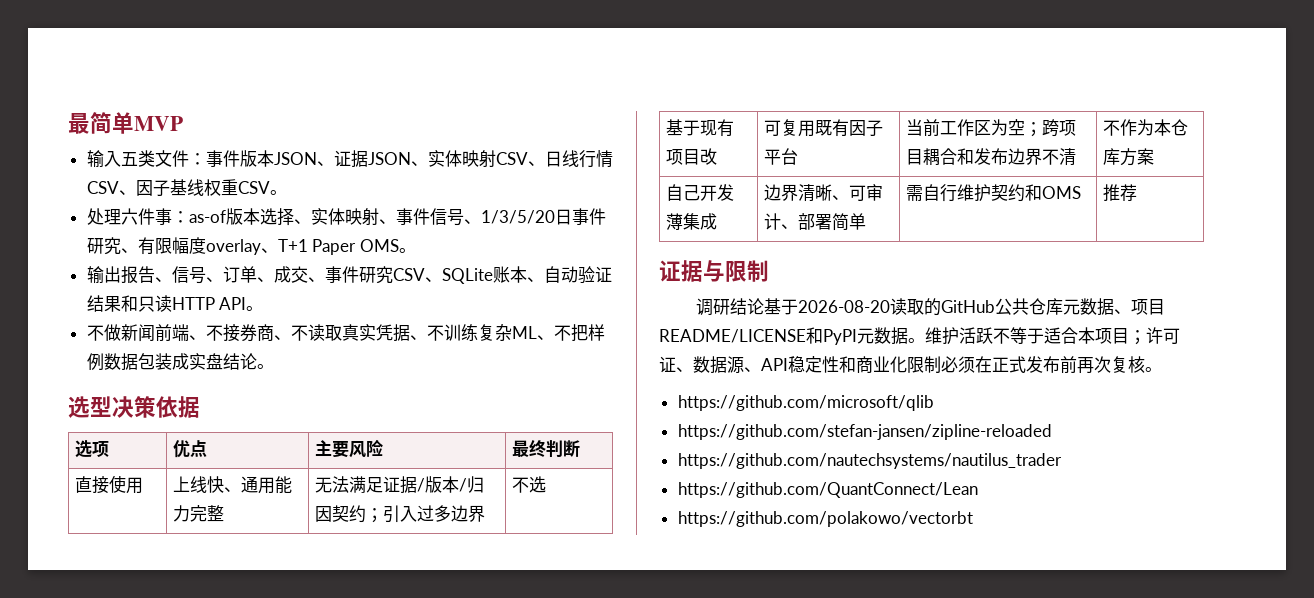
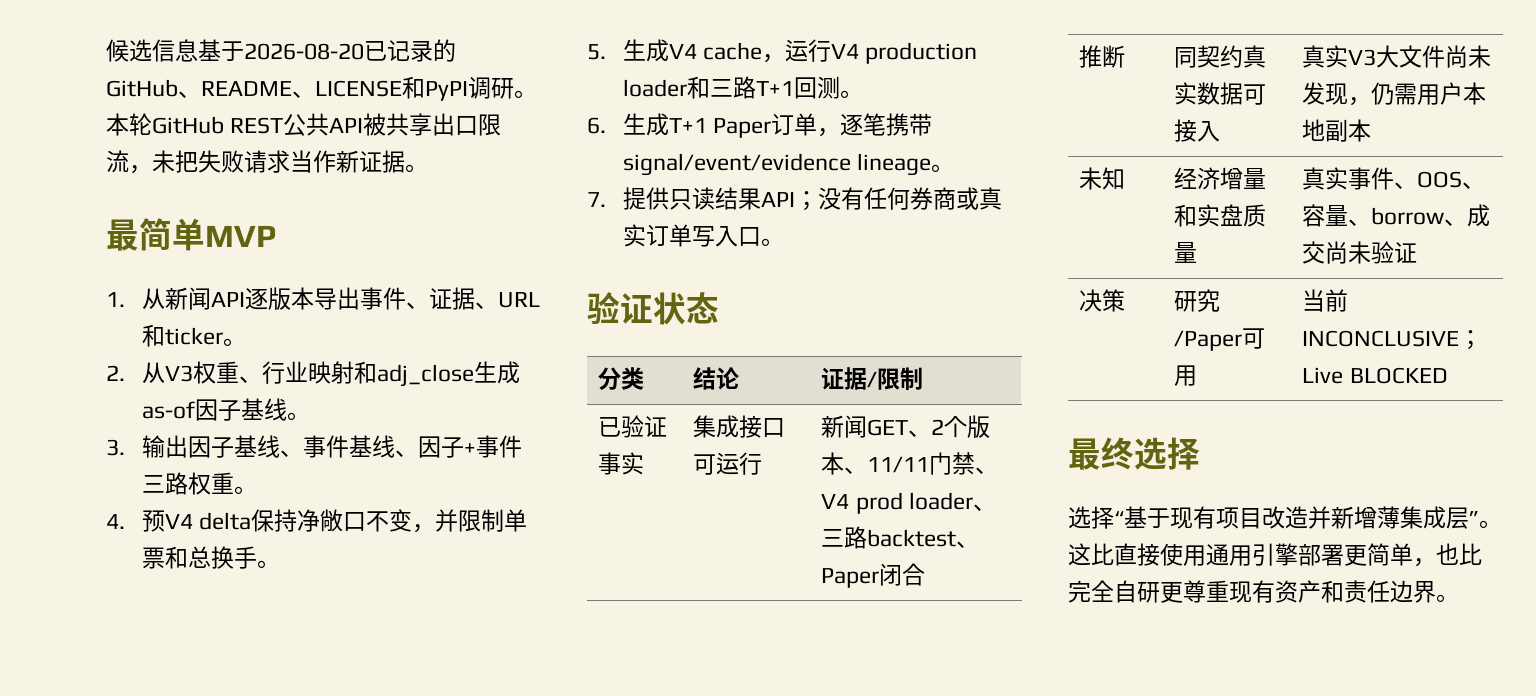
[68,112,183,134] [86,150,613,168] [86,179,287,197] [86,208,606,226] [86,237,416,255] [86,266,612,284] [86,295,264,312] [86,324,605,342] [86,353,274,371] [68,396,200,418] [75,440,110,458] [173,440,208,458] [315,439,384,458] [512,440,581,458] [75,475,144,494] [173,476,293,494] [173,505,225,522] [315,476,485,494] [315,505,486,523] [512,476,547,493] [666,119,735,137] [666,148,718,165] [764,119,884,137] [764,148,799,165] [906,119,1077,137] [906,148,1077,166] [1103,119,1189,136] [1103,148,1155,166] [666,184,735,201] [666,213,718,230] [764,184,884,202] [764,213,867,231] [906,184,1082,202] [1103,184,1138,202] [659,260,769,282] [696,298,1166,316] [659,327,1180,345] [659,356,1162,374] [677,395,934,411] [677,424,1052,440] [677,453,1062,469] [677,482,978,498] [677,511,973,527] 最简单MVP // 输入五类文件：事件版本JSON、证据JSON、实体映射CSV、日线行情CSV、因子基线权重CSV。 // 处理六件事：as-of版本选择、实体映射、事件信号、1/3/5/20日事件研究、有限幅度overlay、T+1 Paper OMS。 // 输出报告、信号、订单、成交、事件研究CSV、SQLite账本、自动验证结果和只读HTTP API。 // 不做新闻前端、不接券商、不读取真实凭据、不训练复杂ML、不把样例数据包装成实盘结论。 // 选型决策依据 // 选项 | 优点 | 主要风险 | 最终判断 // 直接使用 | 上线快、通用能力完整 | 无法满足证据/版本/归因契约；引入过多边界 | 不选 // 基于现有项目改 | 可复用既有因子平台 | 当前工作区为空；跨项目耦合和发布边界不清 | 不作为本仓库方案 // 自己开发薄集成 | 边界清晰、可审计、部署简单 | 需自行维护契约和OMS | 推荐 // 证据与限制 // 调研结论基于2026-08-20读取的GitHub公共仓库元数据、项目README/LICENSE和PyPI元数据。维护活跃不等于适合本项目；许可证、数据源、API稳定性和商业化限制必须在正式发布前再次复核。 // https://github.com/microsoft/qlib // https://github.com/stefan-jansen/zipline-reloaded // https://github.com/nautechsystems/nautilus_trader // https://github.com/QuantConnect/Lean // https://github.com/polakowo/vectorbt -> [106,39,456,62] [106,76,537,101] [106,113,502,136] [106,150,428,174] [106,218,276,251] [106,287,540,310] [141,324,246,347] [106,361,520,387] [141,398,310,421] [106,435,522,458] [141,472,257,495] [106,509,527,533] [141,546,280,569] [587,39,978,64] [622,76,863,99] [587,113,932,138] [622,153,954,176] [587,187,1002,211] [622,224,784,247] [587,292,719,325] [598,367,645,390] [693,367,740,390] [821,367,924,390] [598,415,668,438] [598,452,645,475] [693,415,786,438] [693,452,763,475] [821,415,991,438] [821,452,999,475] [821,492,996,514] [821,526,980,549] [821,563,926,588] [1079,45,1126,68] [1174,45,1267,68] [1174,82,1267,105] [1174,119,1221,142] [1302,45,1492,68] [1302,82,1487,106] [1302,119,1372,142] [1079,167,1126,190] [1174,167,1267,190] [1174,204,1267,227] [1174,242,1198,263] [1302,167,1486,190] [1302,204,1491,227] [1302,241,1418,264] [1079,289,1126,312] [1174,289,1221,312] [1174,328,1266,351] [1174,365,1198,386] [1302,289,1349,312] [1302,330,1483,350] [1302,367,1448,384] [1068,437,1200,470] [1068,506,1502,529] [1068,543,1482,567] [1068,580,1459,603] 候选信息基于2026-08-20已记录的GitHub、README、LICENSE和PyPI调研。本轮GitHub REST公共API被共享出口限流，未把失败请求当作新证据。 // 最简单MVP // 1.从新闻API逐版本导出事件、证据、URL和ticker。 // 2.从V3权重、行业映射和adj_close生成as-of因子基线。 // 3.输出因子基线、事件基线、因子+事件三路权重。 // 4.预V4 delta保持净敞口不变，并限制单票和总换手。 // 5.生成V4 cache，运行V4 production loader和三路T+1回测。 // 6.生成T+1 Paper订单，逐笔携带signal/event/evidence lineage。 // 7.提供只读结果API；没有任何券商或真实订单写入口。 // 验证状态 // 分类 | 结论 | 证据/限制 // 已验证事实 | 集成接口可运行 | 新闻GET、2个版本、11/11门禁、V4 prod loader、三路backtest、Paper闭合 // 推断 | 同契约真实数据可接入 | 真实V3大文件尚未发现，仍需用户本地副本 // 未知 | 经济增量和实盘质量 | 真实事件、OOS、容量、borrow、成交尚未验证 // 决策 | 研究/Paper可用 | 当前INCONCLUSIVE；Live BLOCKED // 最终选择 // 选择“基于现有项目改造并新增薄集成层”。这比直接使用通用引擎部署更简单，也比完全自研更尊重现有资产和责任边界。

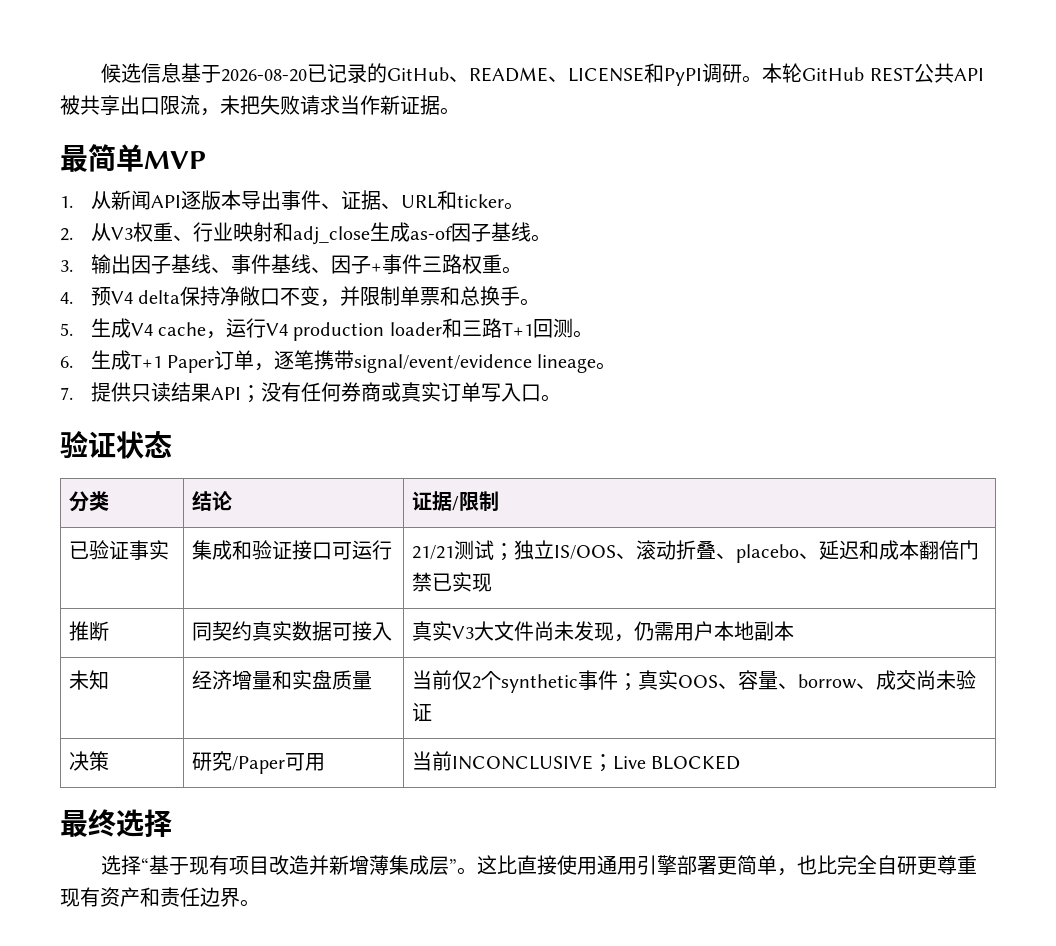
(740, 426) none -> [231,540,292,560] 和验证
[821,415,991,438] [821,452,999,475] [821,492,996,514] [821,526,980,549] [821,563,926,588] 新闻GET、2个版本、11/11门禁、V4 prod loader、三路backtest、Paper闭合 -> [411,540,979,563] [411,572,492,592] 21/21测试；独立IS/OOS、滚动折叠、placebo、延迟和成本翻倍门禁已实现
[1302,167,1418,190] 真实事件、 -> [411,670,678,693] 当前仅2个synthetic事件；真实

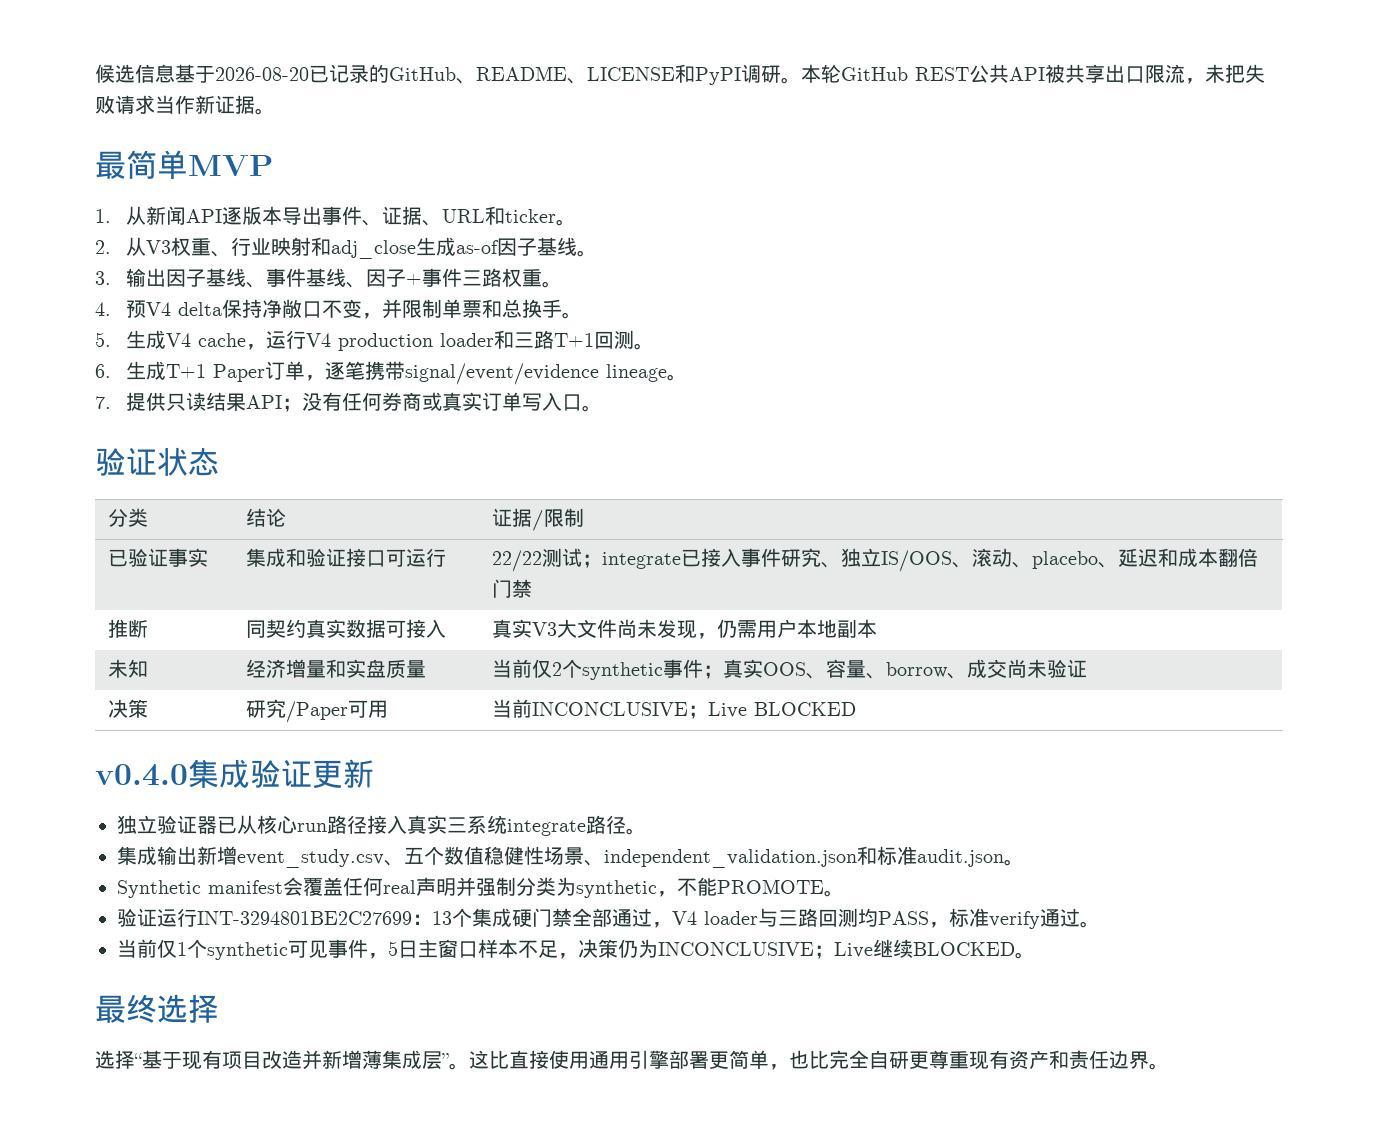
[411,540,514,561] 21/21测试； -> [492,548,842,572] 22/22测试；integrate已接入事件研究、
[675,540,716,560] 折叠 -> (1013, 557) none
[431,572,492,592] 已实现 -> (533, 588) none
(741, 762) none -> [95,759,374,789] [117,815,646,836] [117,846,1024,868] [117,877,844,898] [117,908,1100,929] [117,939,1035,960] // v0.4.0集成验证更新 // 独立验证器已从核心run路径接入真实三系统integrate路径。 // 集成输出新增event_study.csv、五个数值稳健性场景、independent_validation.json和标准audit.json。 // Synthetic manifest会覆盖任何real声明并强制分类为synthetic，不能PROMOTE。 // 验证运行INT-3294801BE2C27699：13个集成硬门禁全部通过，V4 loader与三路回测均PASS，标准verify通过。 // 当前仅1个synthetic可见事件，5日主窗口样本不足，决策仍为INCONCLUSIVE；Live继续BLOCKED。

